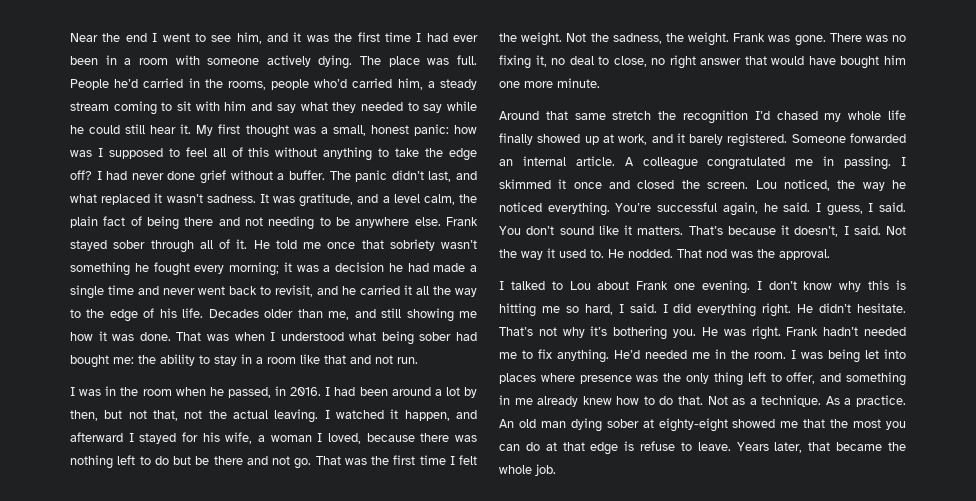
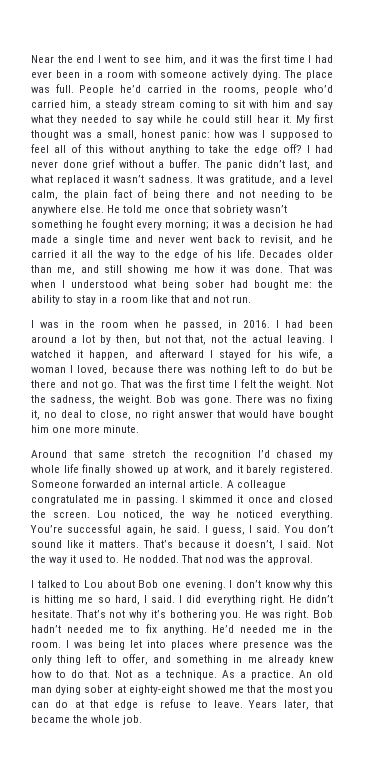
[445,217,478,226] [70,239,248,253] Frank stayed sober through all of it. -> (105, 209) none
[733,33,766,42] Frank -> [156,395,177,403] Bob
[636,281,669,290] Frank -> [138,580,159,588] Bob
[786,327,819,336] Frank -> [312,610,333,618] Bob

